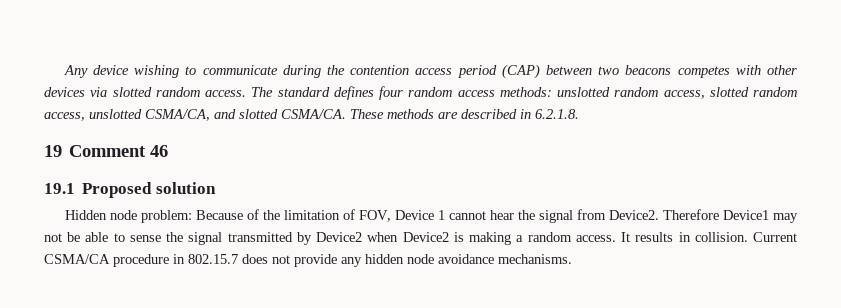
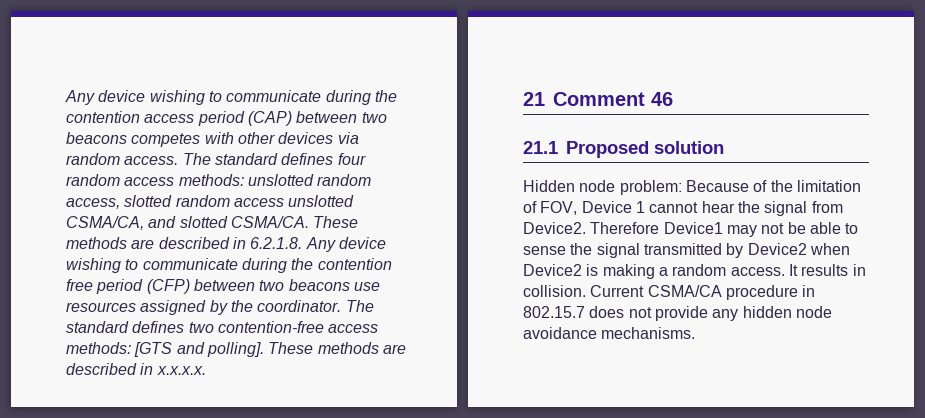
[112,87,152,97] slotted -> (359, 138) none
[44,112,85,121] access, -> [233,198,284,207] access
[44,145,62,157] // 19 -> [305,237,386,252] [66,258,392,273] [66,279,380,294] [66,300,374,315] [66,321,379,333] [66,342,406,357] [66,363,206,375] [523,92,545,106] Any device wishing to communicate during the contention free period (CFP) between two beacons use resources assigned by the coordinator. The standard defines two contention-free access methods: [GTS and polling]. These methods are described in x.x.x.x. // 21
[44,183,75,194] 19.1 -> [523,141,558,154] 21.1

